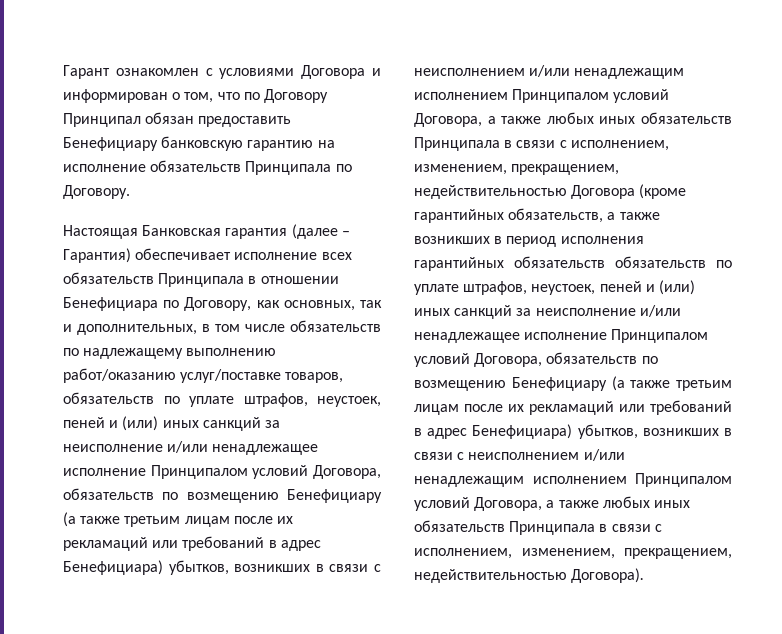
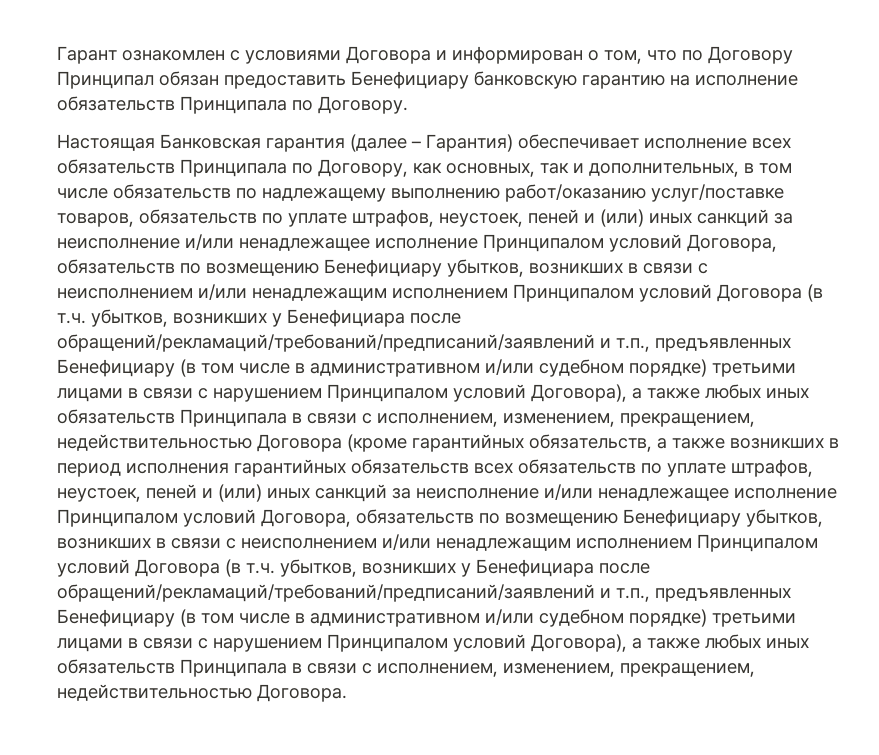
[248,276,339,284] [63,297,158,311] в отношении Бенефициара -> (287, 168) none
[63,512,293,527] [63,536,321,551] [63,560,163,575] (а также третьим лицам после их рекламаций или требований в адрес Бенефициара) -> (442, 268) none
[414,113,482,127] Договора, -> [717,284,823,302] [57,309,461,327] [57,334,791,352] [57,359,796,377] [57,384,627,402] Договора (в т.ч. убытков, возникших у Бенефициара после обращений/рекламаций/требований/предписаний/заявлений и т.п., предъявленных Бенефициару (в том числе в административном и/или судебном порядке) третьими лицами в связи с нарушением Принципалом условий Договора),
(605, 262) none -> [474,463,513,474] всех
[611,376,732,391] [414,400,732,415] [414,424,573,439] (а также третьим лицам после их рекламаций или требований в адрес Бенефициара) -> (741, 518) none
[474,497,543,511] Договора, -> [135,559,650,577] [57,584,791,602] [57,609,796,627] [57,634,627,652] Договора (в т.ч. убытков, возникших у Бенефициара после обращений/рекламаций/требований/предписаний/заявлений и т.п., предъявленных Бенефициару (в том числе в административном и/или судебном порядке) третьими лицами в связи с нарушением Принципалом условий Договора),
[571,568,645,583] Договора). -> [257,684,347,702] Договора.

